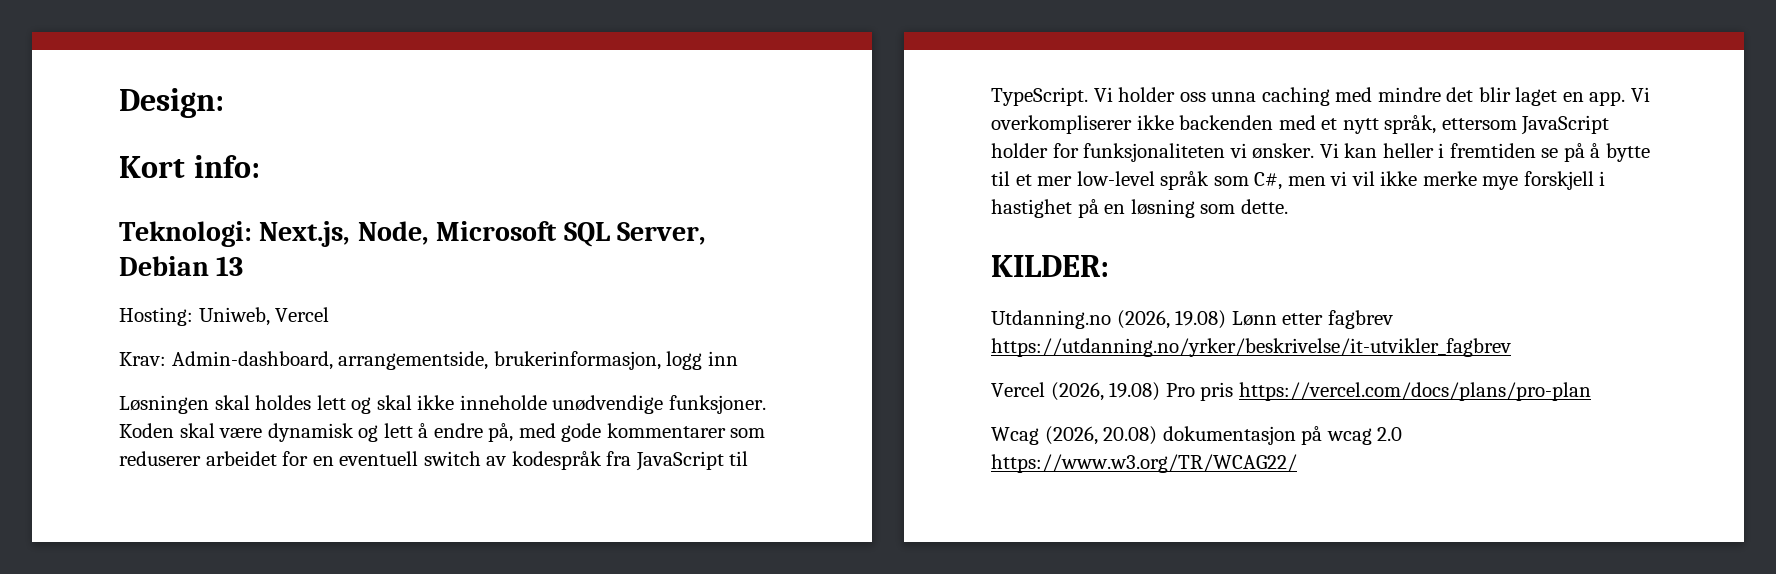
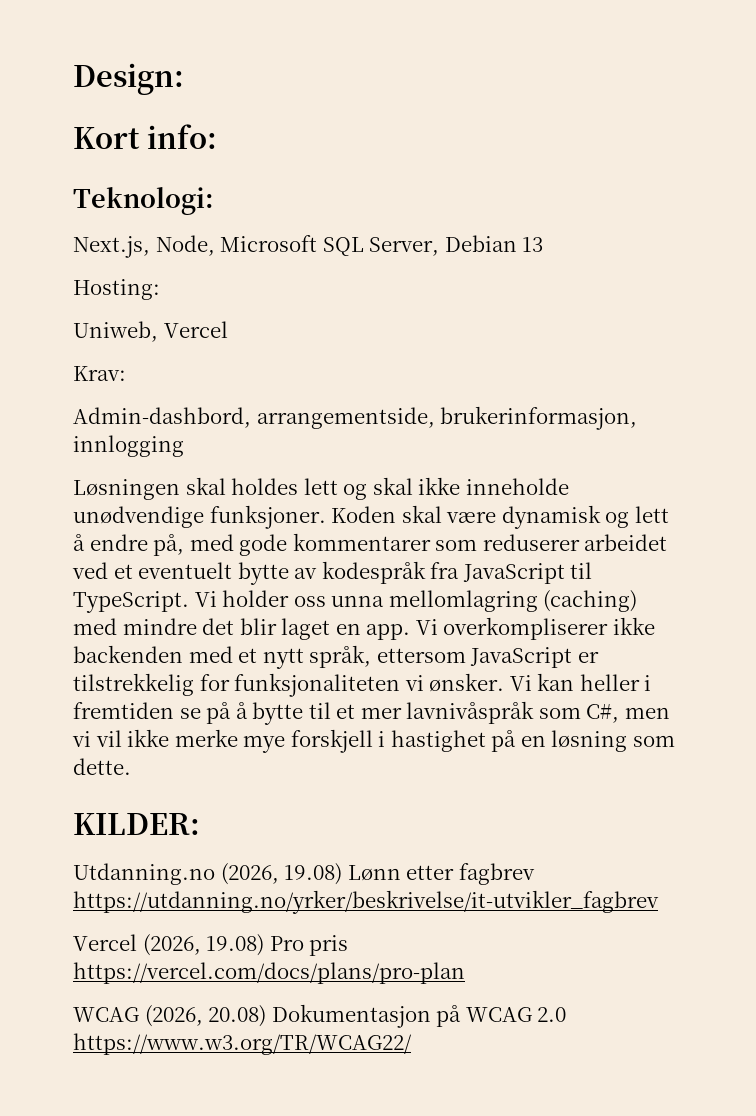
(252, 234) none -> (214, 201) //
(193, 316) none -> (160, 289) //
[171,351,333,370] Admin-dashboard, -> [73,407,251,428] // Admin-dashbord,
[666,351,738,370] logg inn -> [73,435,184,457] innlogging
[282,451,481,466] for en eventuell switch -> [72,562,289,585] ved et eventuelt bytte
[1261,87,1330,106] caching -> [388,590,638,612] mellomlagring (caching)
[991,143,1048,158] holder -> [577,651,599,663] [73,673,194,696] er tilstrekkelig
[1076,171,1210,190] low-level språk -> [406,701,535,724] lavnivåspråk
[991,427,1039,445] Wcag -> [73,1007,139,1022] WCAG
[1162,426,1372,445] dokumentasjon på wcag -> [271,1004,532,1028] Dokumentasjon på WCAG

